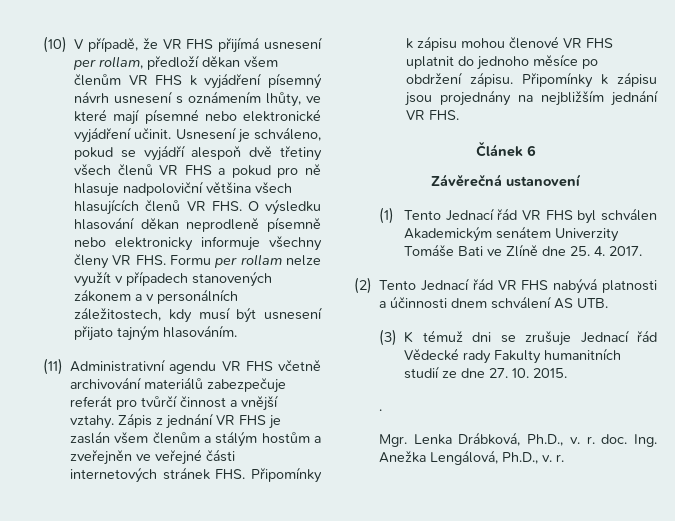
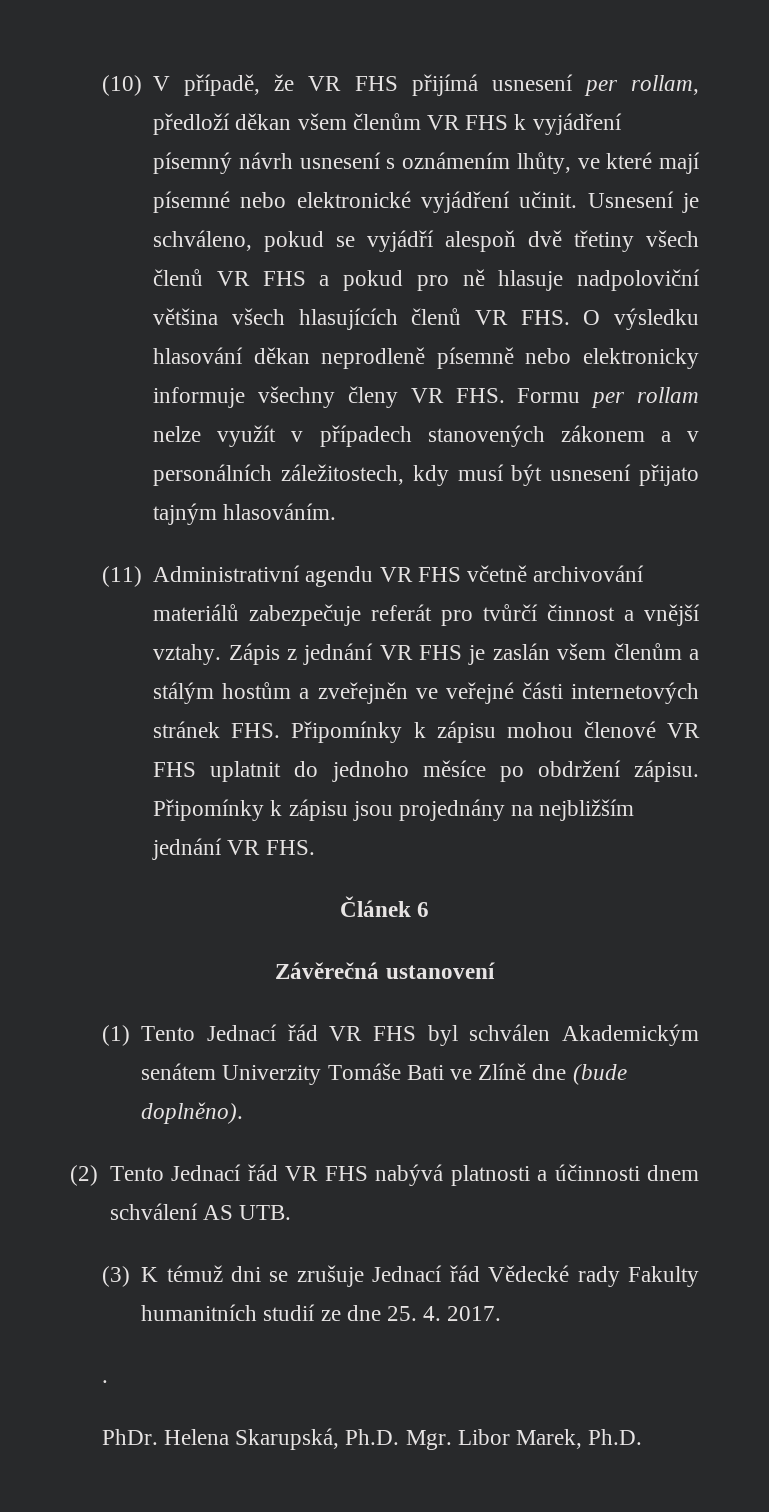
[569,246,642,256] 25. 4. 2017. -> [572,1064,627,1085] [141,1102,244,1124] (bude doplněno).
[489,368,568,378] [378,409,382,411] [378,432,657,447] [378,450,564,465] 27. 10. 2015. // . // Mgr. Lenka Drábková, Ph.D., v. r. doc. Ing. Anežka Lengálová, Ph.D., v. r. -> [387,1306,502,1321] [101,1380,108,1383] [101,1428,643,1450] 25. 4. 2017. // . // PhDr. Helena Skarupská, Ph.D. Mgr. Libor Marek, Ph.D.

